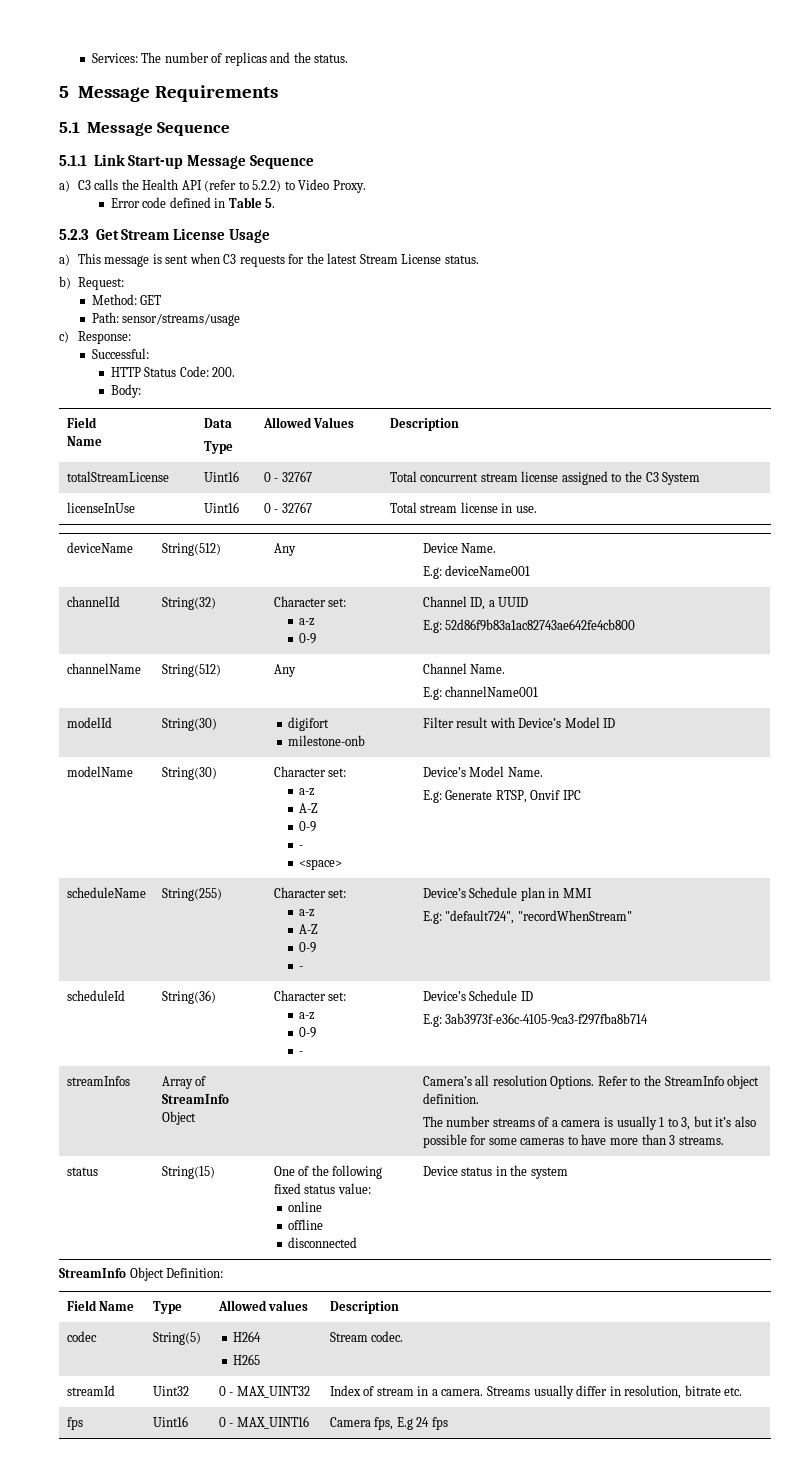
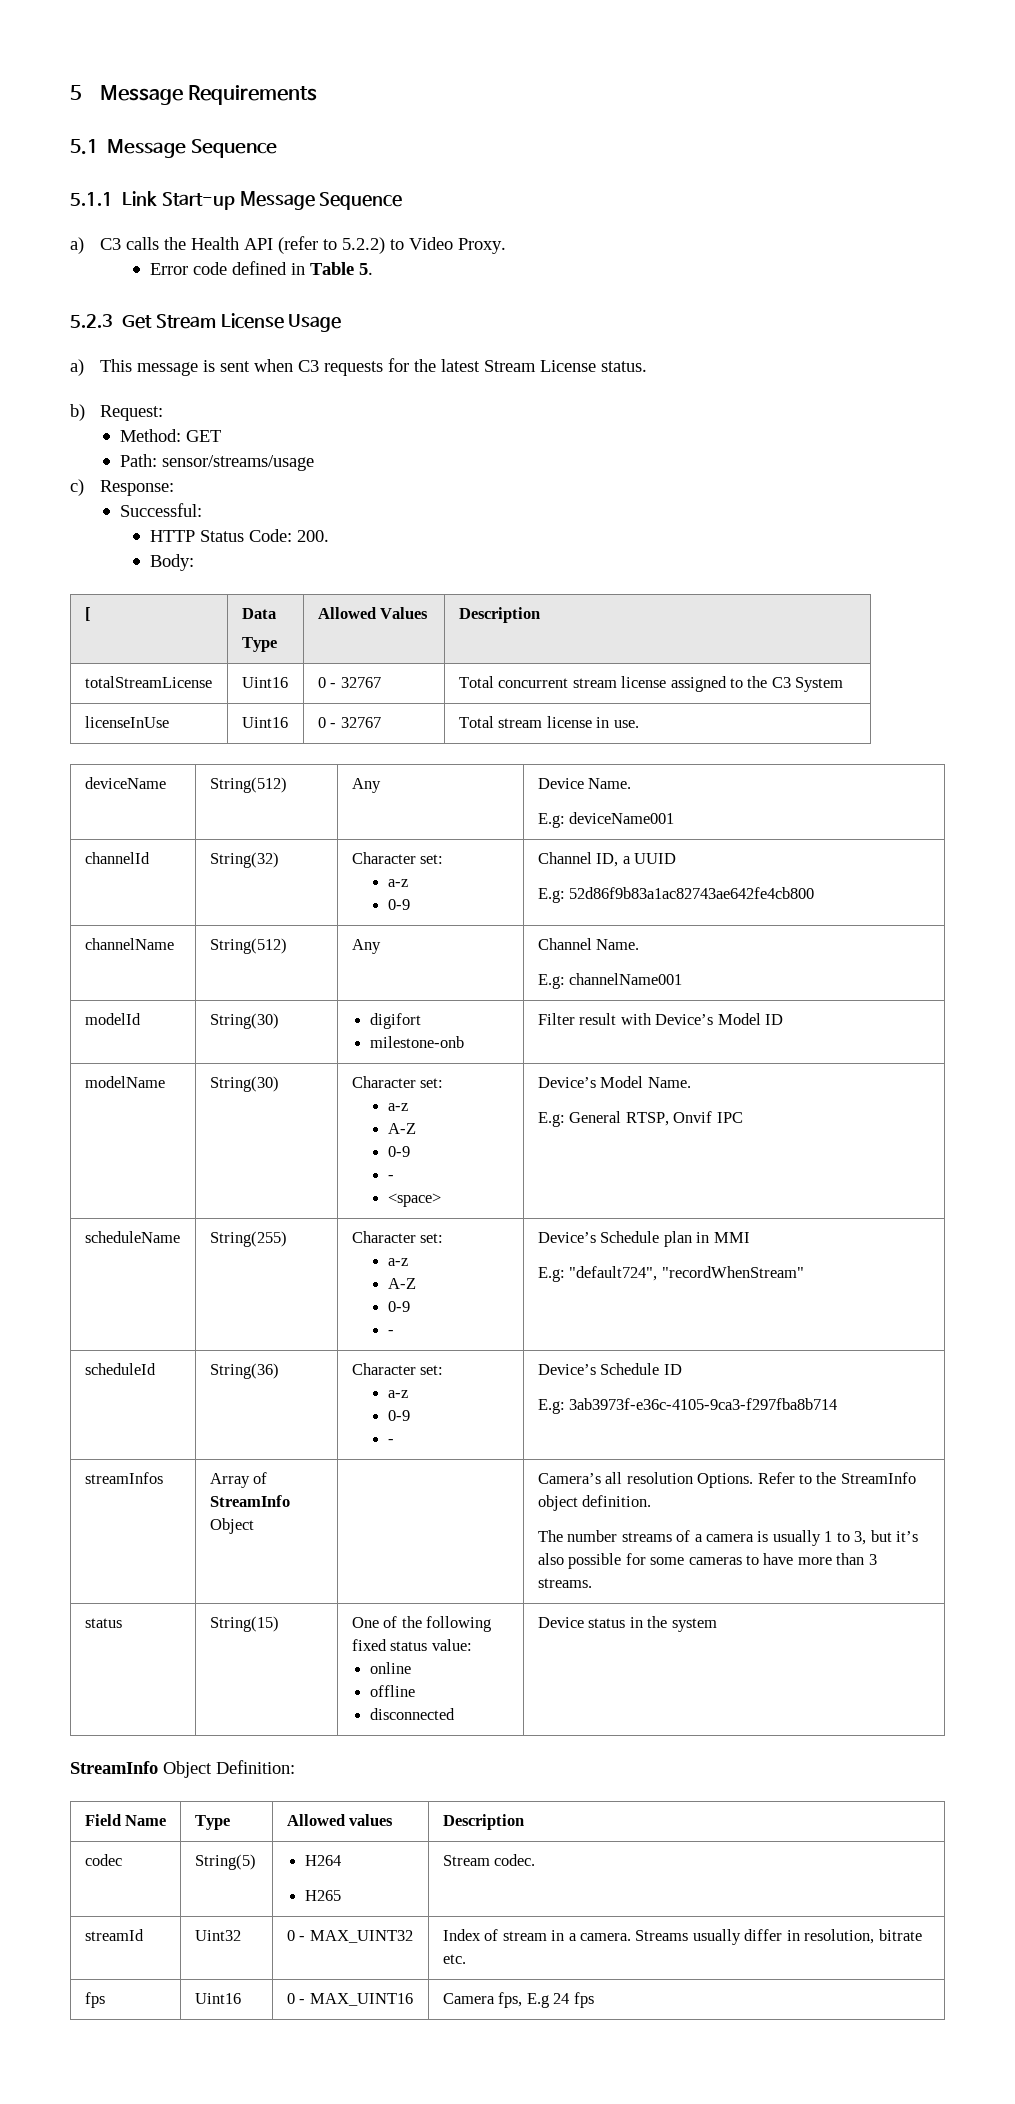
[91,52,349,66] Services: The number of replicas and the status. // -> (70, 92) none
[66,417,97,428] [66,436,102,446] Field // Name -> [84,607,91,621] [
[445,790,493,800] Generate -> [569,1111,622,1123] General

